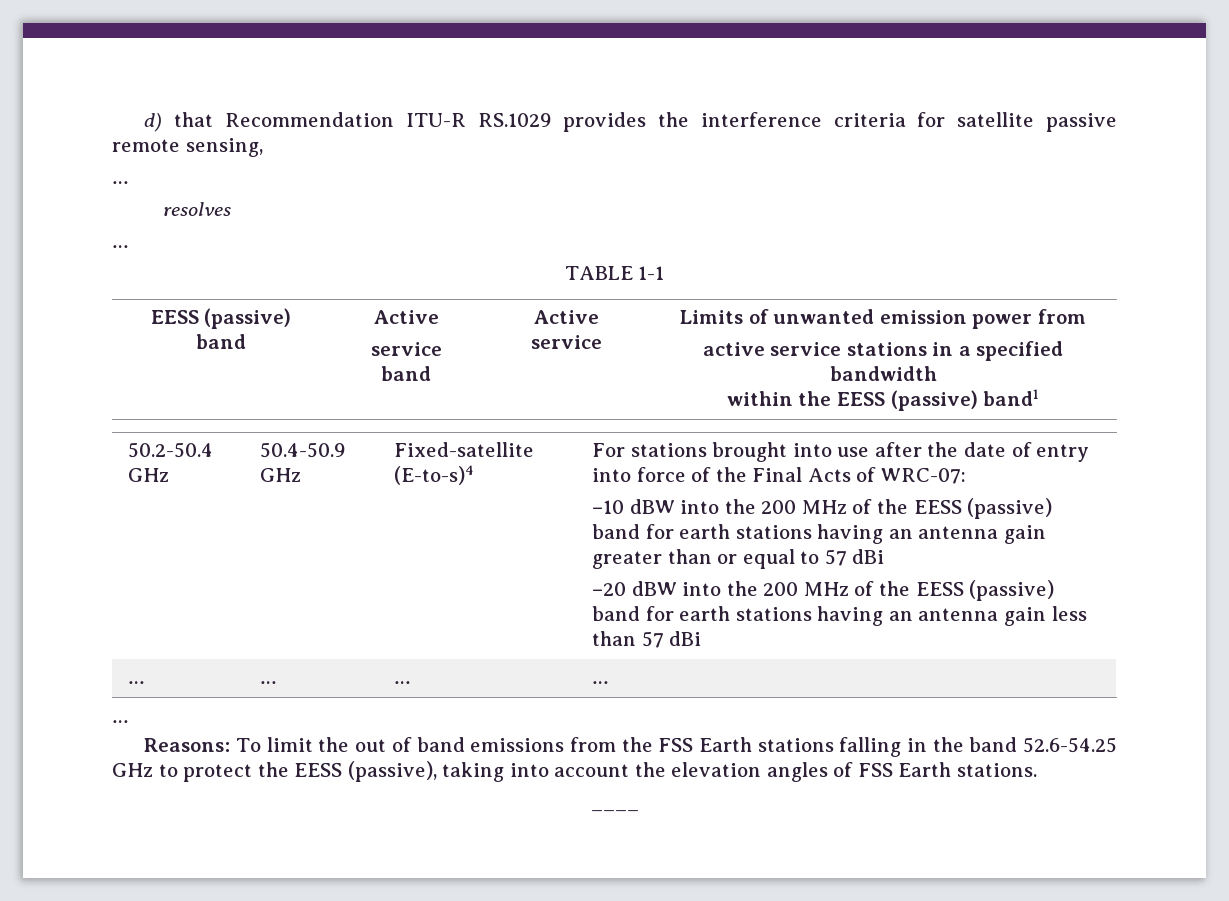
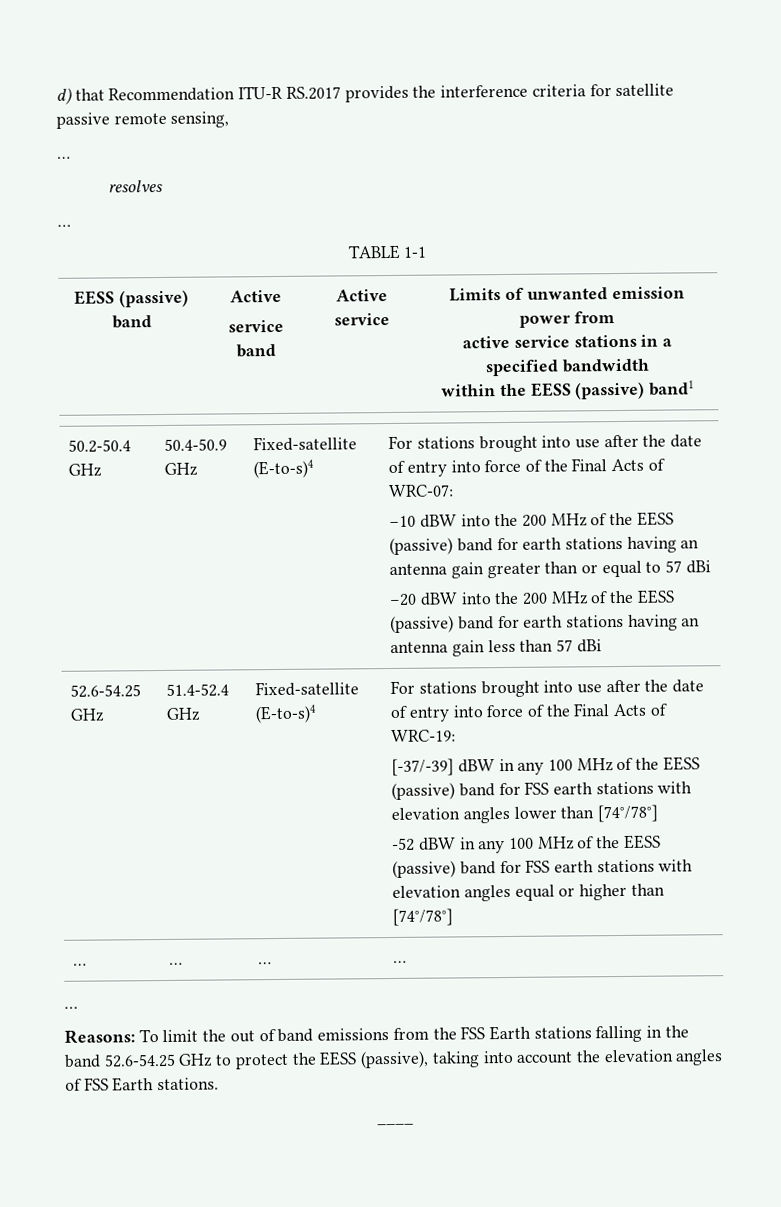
[477,113,552,127] RS.1029 -> [285,86,341,100] RS.2017
(702, 638) none -> [70,684,142,698] [70,708,106,722] [166,683,230,697] [166,707,202,721] [255,681,360,697] [255,704,318,724] [390,679,705,698] [390,703,667,722] [391,729,457,742] [391,756,700,776] [391,781,693,800] [391,804,658,824] [392,834,661,854] [392,859,694,878] [392,883,665,902] [392,908,454,926] // 52.6-54.25 GHz | 51.4-52.4 GHz | Fixed-satellite (E-to-s)4 | For stations brought into use after the date of entry into force of the Final Acts of WRC-19: // [-37/-39] dBW in any 100 MHz of the EESS (passive) band for FSS earth stations with elevation angles lower than [74°/78°] // -52 dBW in any 100 MHz of the EESS (passive) band for FSS earth stations with elevation angles equal or higher than [74°/78°]

